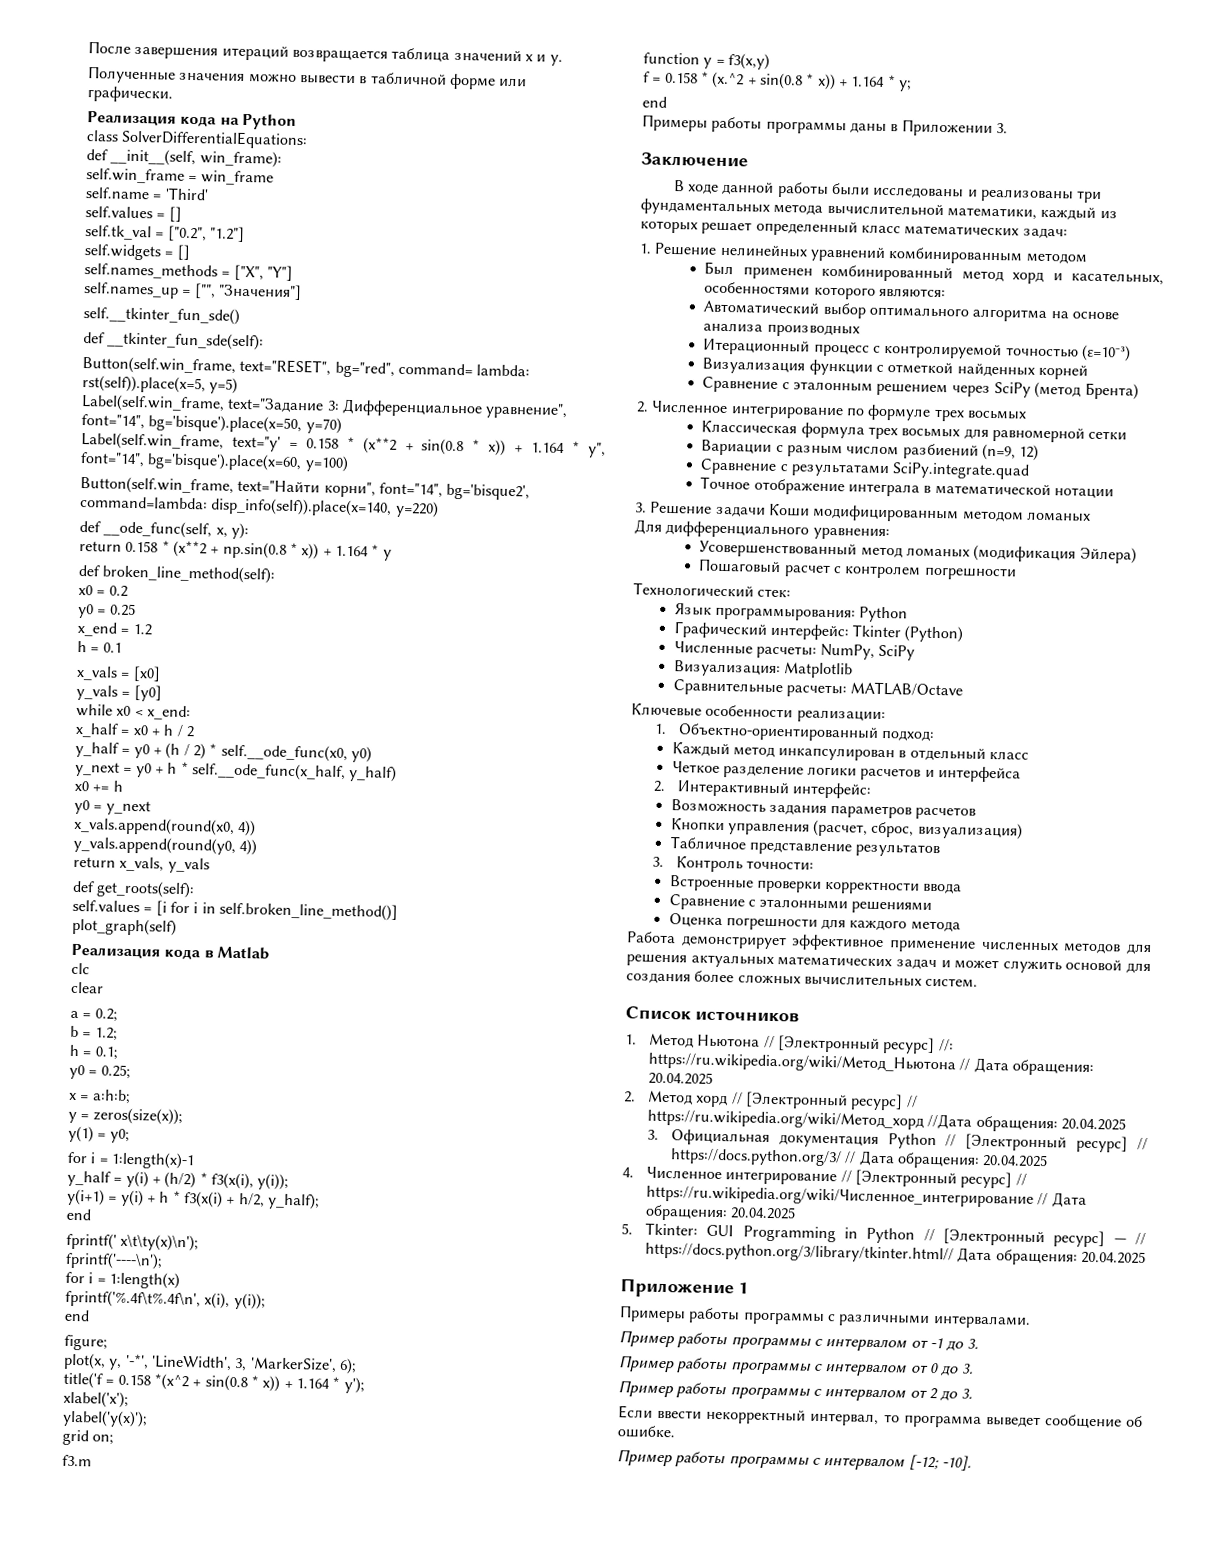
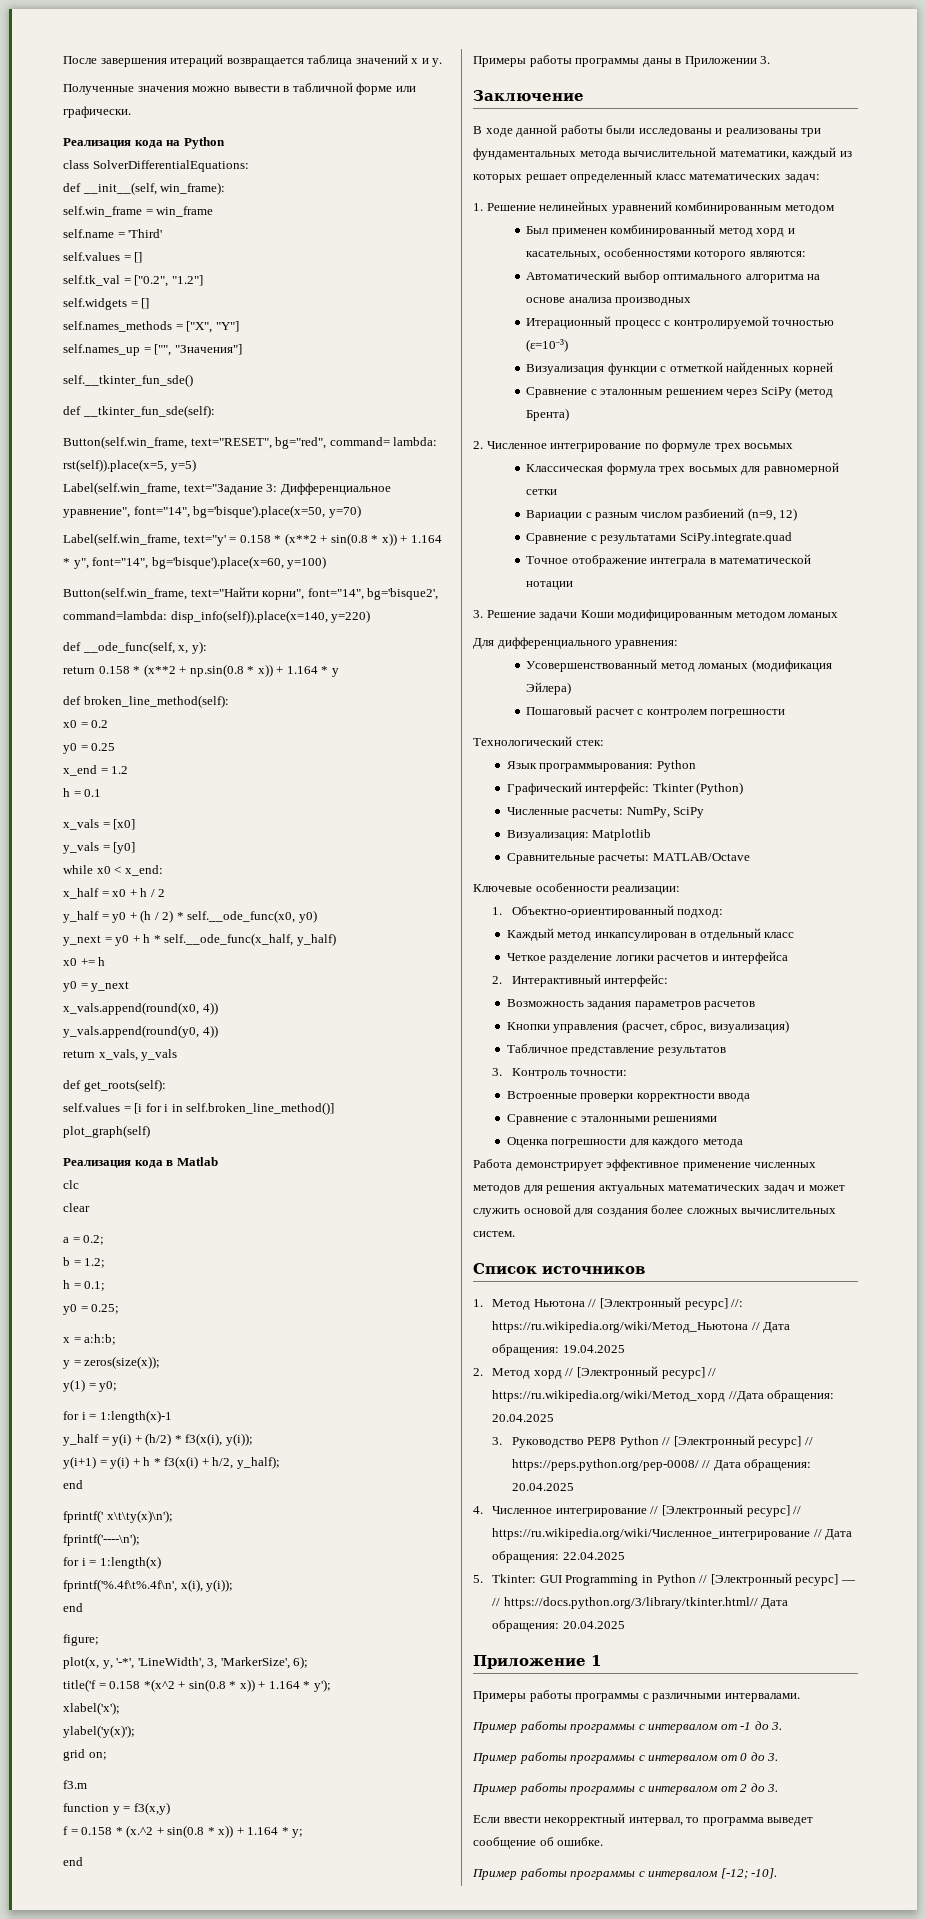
[647,1071,713,1085] 20.04.2025 -> [562,1345,625,1353] 19.04.2025
[670,1129,879,1148] Официальная документация -> [511,1437,617,1448] Руководство PEP8
[669,1148,842,1167] https://docs.python.org/3/ -> [511,1459,699,1471] https://peps.python.org/pep-0008/
[730,1206,797,1220] 20.04.2025 -> [562,1552,625,1560] 22.04.2025

